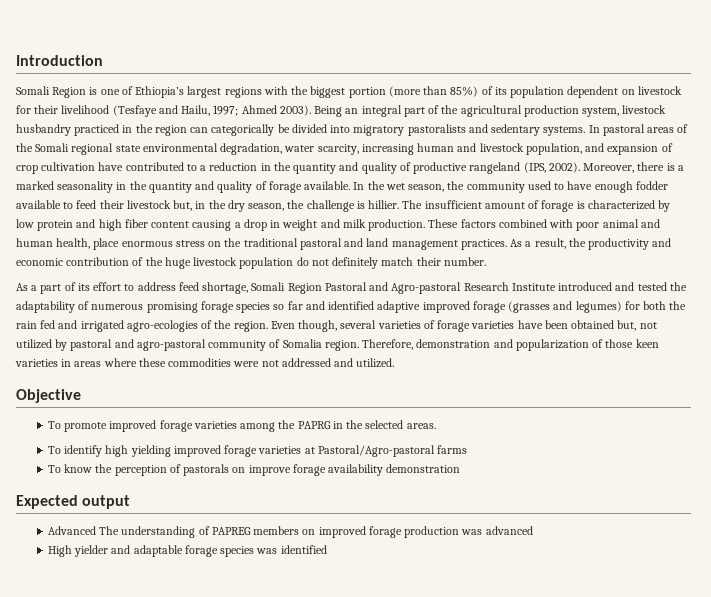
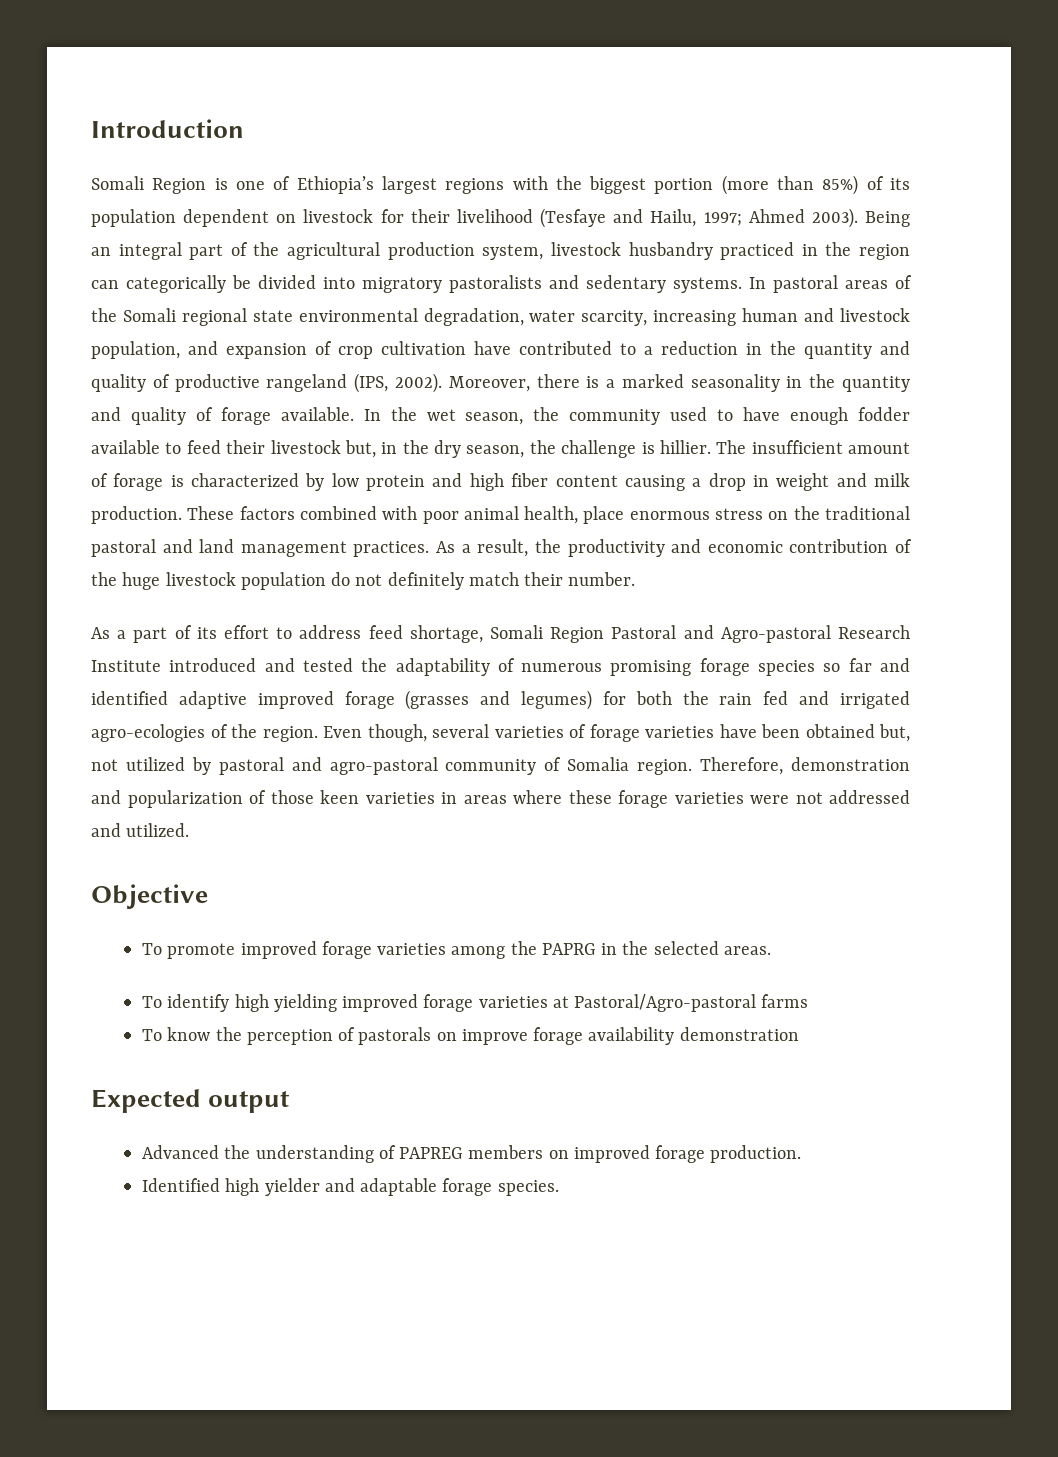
[640,219,660,228] [16,238,53,247] and human -> (519, 513) none
[168,358,232,367] commodities -> [618,790,744,808] forage varieties
[99,526,120,535] The -> [224,1145,251,1159] the
[404,526,533,538] [47,545,72,557] production was advanced // High -> [710,1145,802,1163] [141,1178,260,1196] production. // Identified high
[220,545,327,557] species was identified -> [497,1180,559,1196] species.

